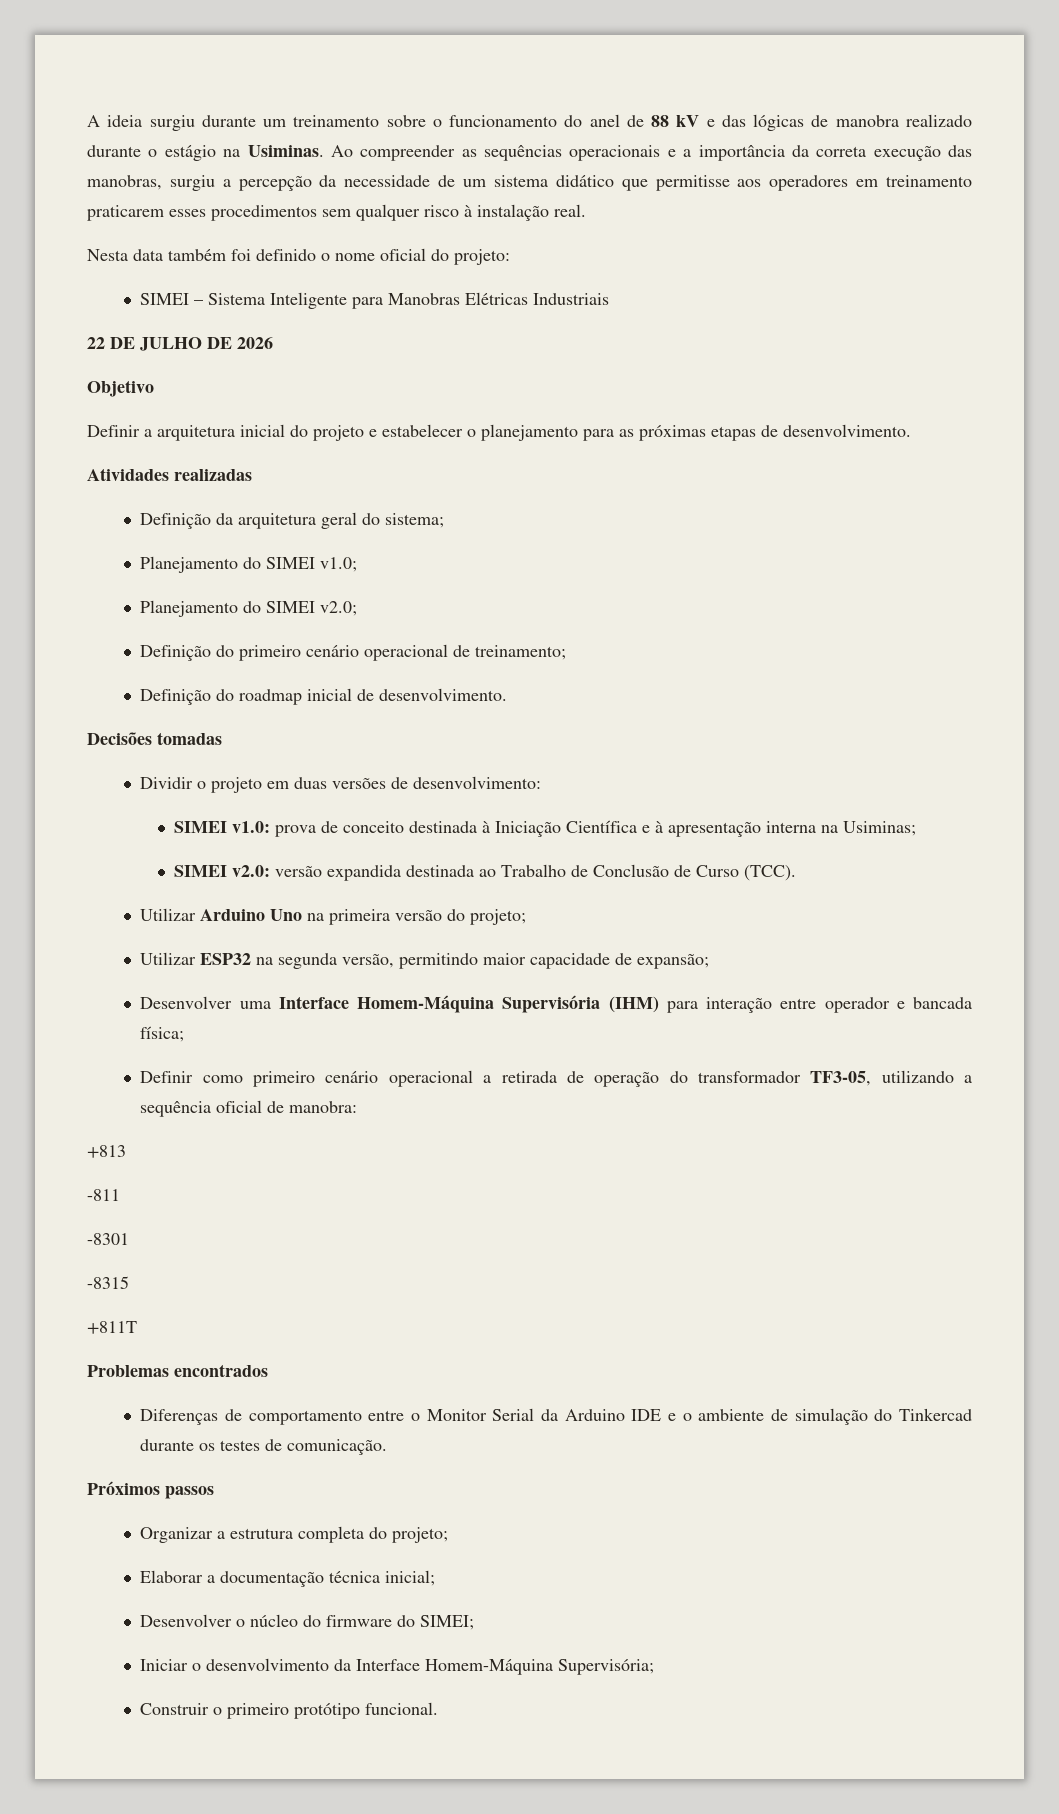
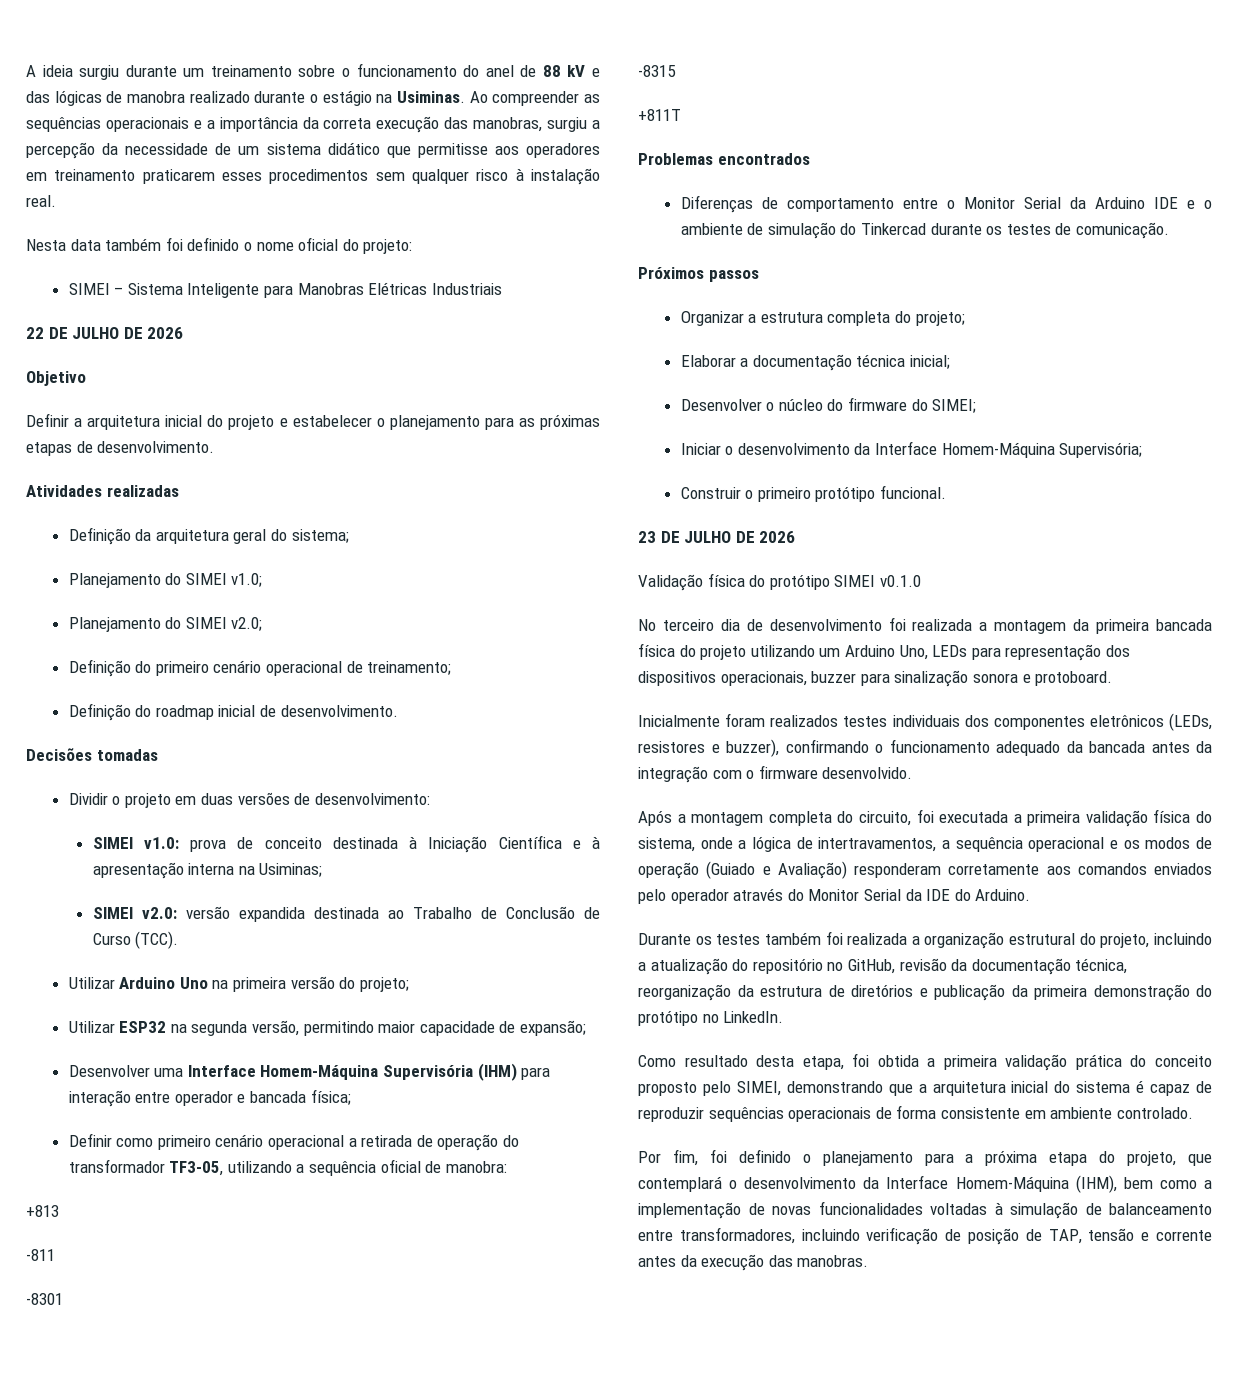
(439, 1708) none -> [638,531,796,543] [638,573,921,591] [638,617,1212,634] [638,643,1130,661] [638,670,1113,687] [638,713,1212,731] [638,739,1212,757] [638,765,913,783] [638,809,1212,827] [638,836,1212,852] [638,861,1212,879] [638,888,1031,904] [638,931,1212,949] [638,958,1128,975] [638,984,1212,1001] [638,1010,784,1026] [638,1053,1212,1071] [638,1080,1212,1096] [638,1105,1193,1122] [638,1149,1212,1166] [638,1175,1212,1193] [638,1201,1212,1219] [638,1227,1212,1245] [638,1254,869,1271] // 23 DE JULHO DE 2026 // Validação física do protótipo SIMEI v0.1.0 // No terceiro dia de desenvolvimento foi realizada a montagem da primeira bancada física do projeto utilizando um Arduino Uno, LEDs para representação dos dispositivos operacionais, buzzer para sinalização sonora e protoboard. // Inicialmente foram realizados testes individuais dos componentes eletrônicos (LEDs, resistores e buzzer), confirmando o funcionamento adequado da bancada antes da integração com o firmware desenvolvido. // Após a montagem completa do circuito, foi executada a primeira validação física do sistema, onde a lógica de intertravamentos, a sequência operacional e os modos de operação (Guiado e Avaliação) responderam corretamente aos comandos enviados pelo operador através do Monitor Serial da IDE do Arduino. // Durante os testes também foi realizada a organização estrutural do projeto, incluindo a atualização do repositório no GitHub, revisão da documentação técnica, reorganização da estrutura de diretórios e publicação da primeira demonstração do protótipo no LinkedIn. // Como resultado desta etapa, foi obtida a primeira validação prática do conceito proposto pelo SIMEI, demonstrando que a arquitetura inicial do sistema é capaz de reproduzir sequências operacionais de forma consistente em ambiente controlado. // Por fim, foi definido o planejamento para a próxima etapa do projeto, que contemplará o desenvolvimento da Interface Homem-Máquina (IHM), bem como a implementação de novas funcionalidades voltadas à simulação de balanceamento entre transformadores, incluindo verificação de posição de TAP, tensão e corrente antes da execução das manobras.

